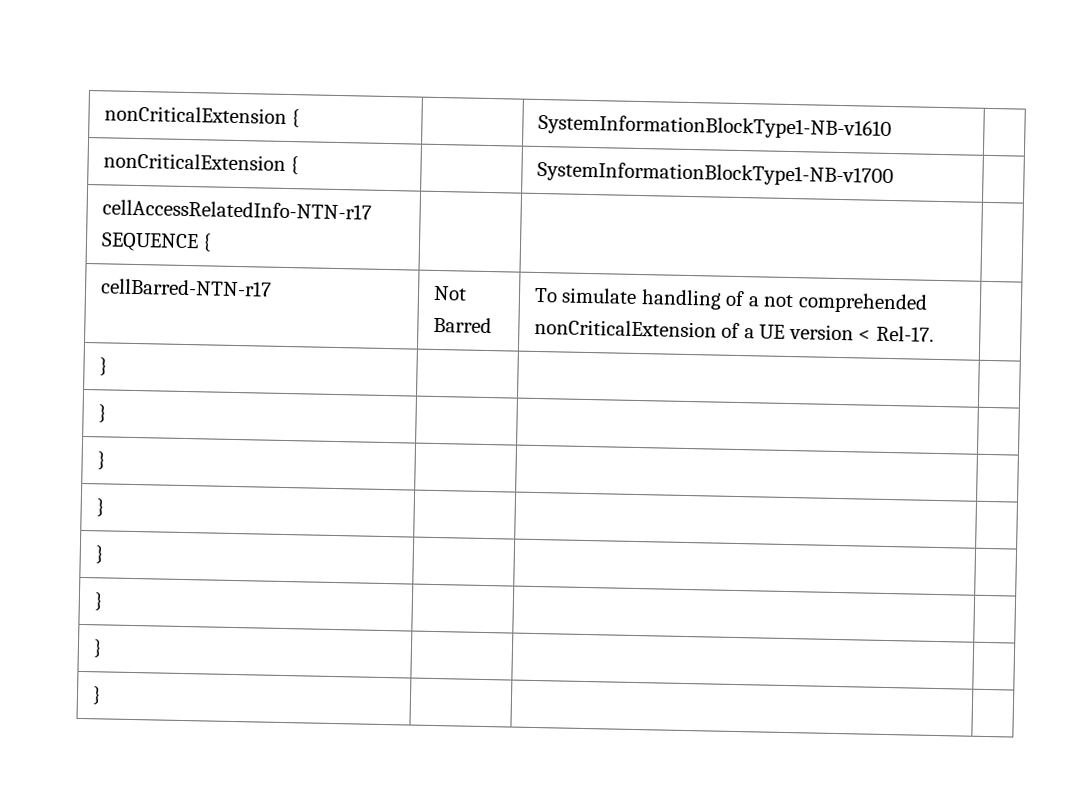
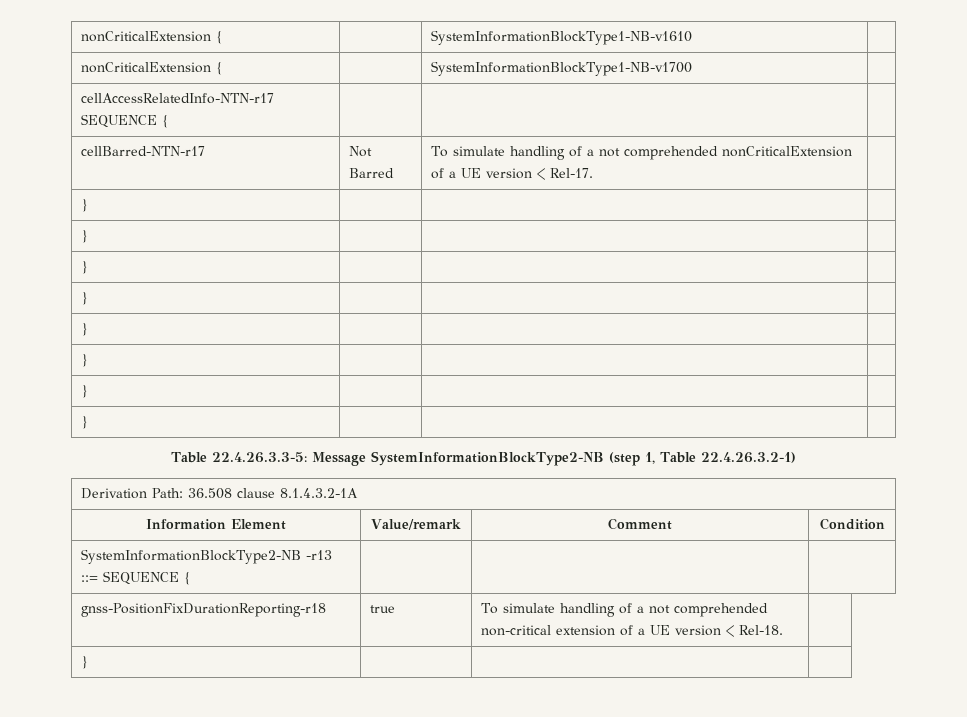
(102, 695) none -> [171,451,796,466] [81,488,359,499] [146,519,286,530] [371,519,462,530] [608,518,672,530] [819,518,885,530] [81,549,333,564] [81,571,192,585] [81,603,327,617] [370,605,396,613] [481,603,769,617] [481,625,784,637] [81,656,89,669] // Table 22.4.26.3.3-5: Message SystemInformationBlockType2-NB (step 1, Table 22.4.26.3.2-1) // Derivation Path: 36.508 clause 8.1.4.3.2-1A // Information Element | Value/remark | Comment | Condition // SystemInformationBlockType2-NB -r13 ::= SEQUENCE { | | | // gnss-PositionFixDurationReporting-r18 | true | To simulate handling of a not comprehended non-critical extension of a UE version < Rel-18. | // } | | |

